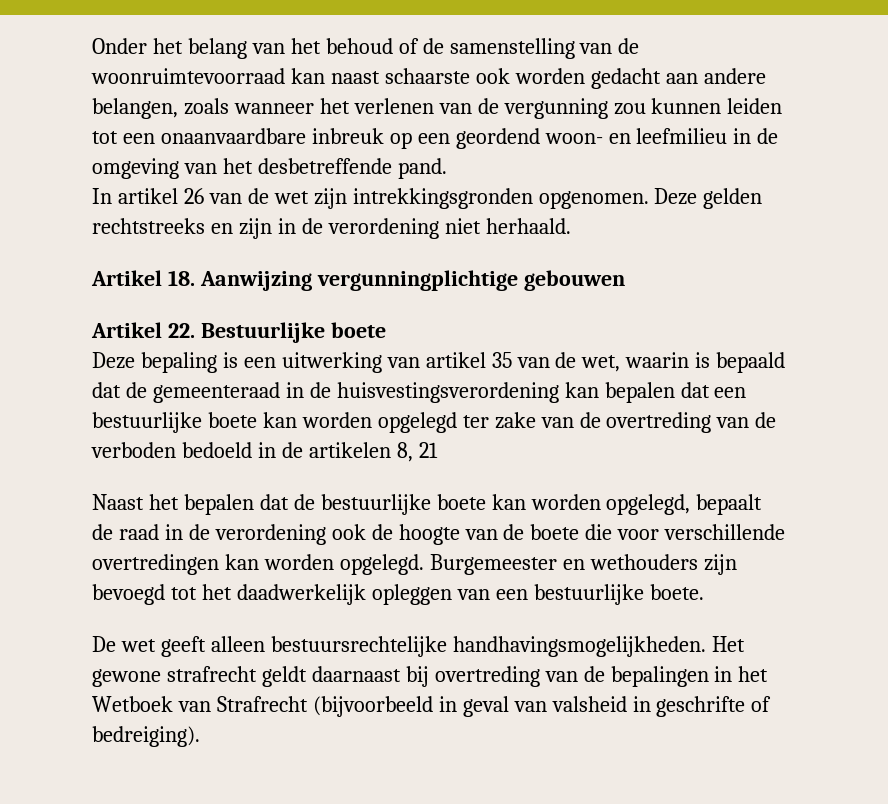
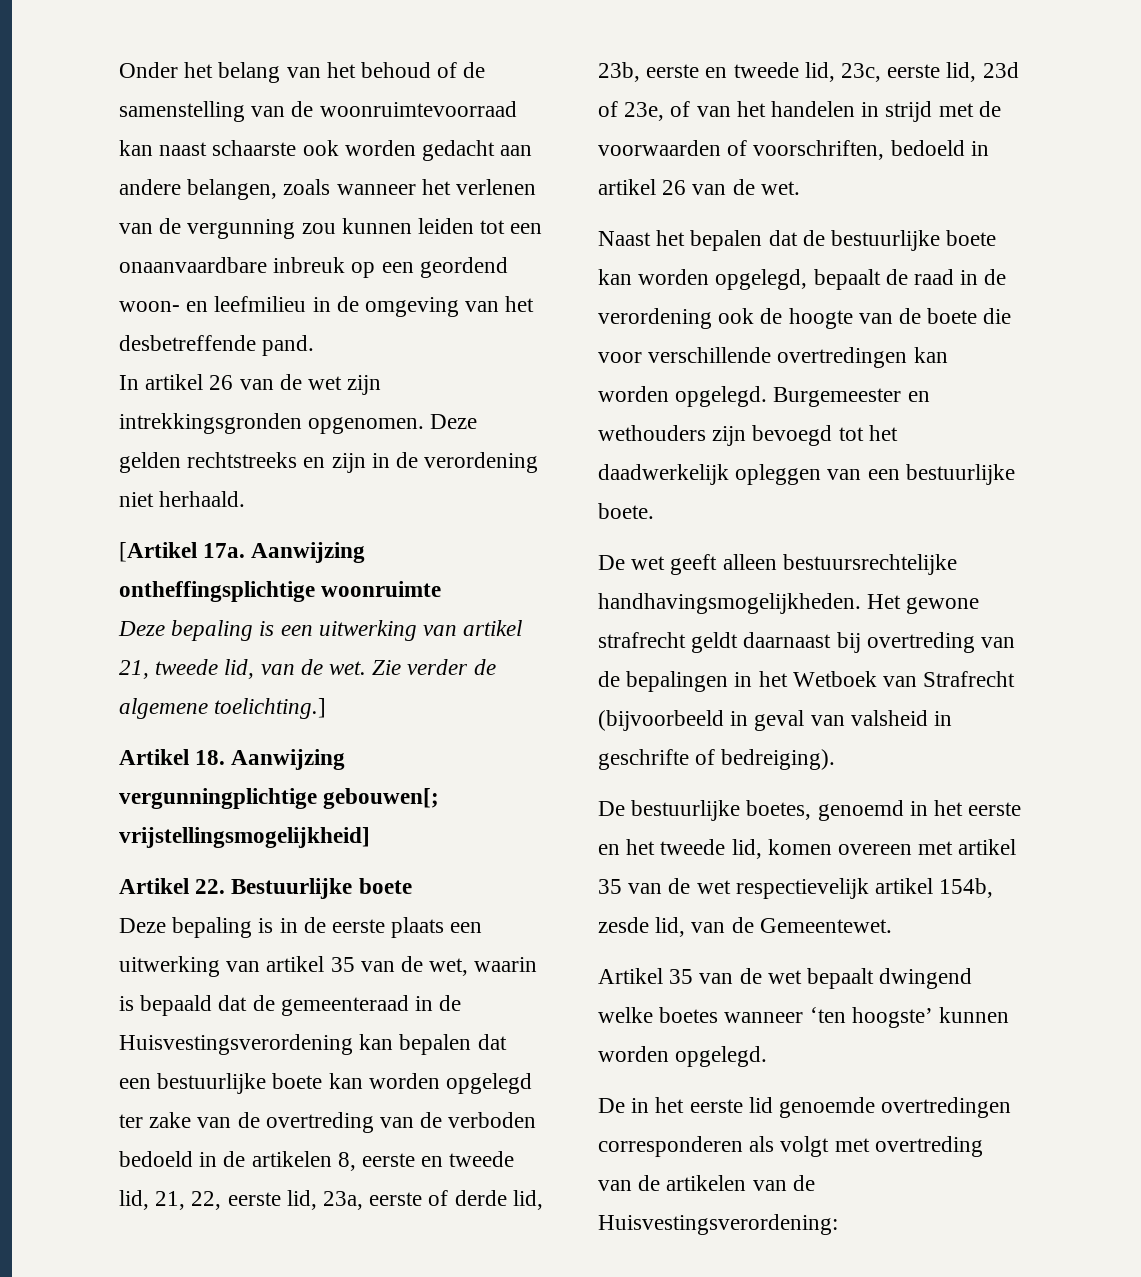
(571, 226) none -> [119,542,366,563] [119,581,442,602] [118,620,523,641] [119,659,496,679] [119,698,327,719] // [Artikel 17a. Aanwijzing ontheffingsplichtige woonruimte // Deze bepaling is een uitwerking van artikel 21, tweede lid, van de wet. Zie verder de algemene toelichting.]
[523,270,625,291] gebouwen -> [323,788,440,809] [119,827,370,848] gebouwen[; vrijstellingsmogelijkheid]
(238, 360) none -> [279,917,445,938] in de eerste plaats
[336,382,559,403] huisvestingsverordening -> [119,1034,353,1055] Huisvestingsverordening
[418,442,438,458] 21 -> [362,1151,515,1167] [119,1190,543,1210] [598,62,1019,82] [598,101,1001,122] [598,140,989,160] [598,179,800,195] eerste en tweede lid, 21, 22, eerste lid, 23a, eerste of derde lid, 23b, eerste en tweede lid, 23c, eerste lid, 23d of 23e, of van het handelen in strijd met de voorwaarden of voorschriften, bedoeld in artikel 26 van de wet.
(200, 736) none -> [598,800,1022,821] [598,839,1017,859] [598,878,994,899] [598,917,892,937] [598,968,973,989] [598,1007,1010,1028] [598,1046,768,1067] [598,1097,1012,1118] [598,1136,983,1157] [598,1175,815,1191] [598,1214,838,1235] // De bestuurlijke boetes, genoemd in het eerste en het tweede lid, komen overeen met artikel 35 van de wet respectievelijk artikel 154b, zesde lid, van de Gemeentewet. // Artikel 35 van de wet bepaalt dwingend welke boetes wanneer ‘ten hoogste’ kunnen worden opgelegd. // De in het eerste lid genoemde overtredingen corresponderen als volgt met overtreding van de artikelen van de Huisvestingsverordening:

